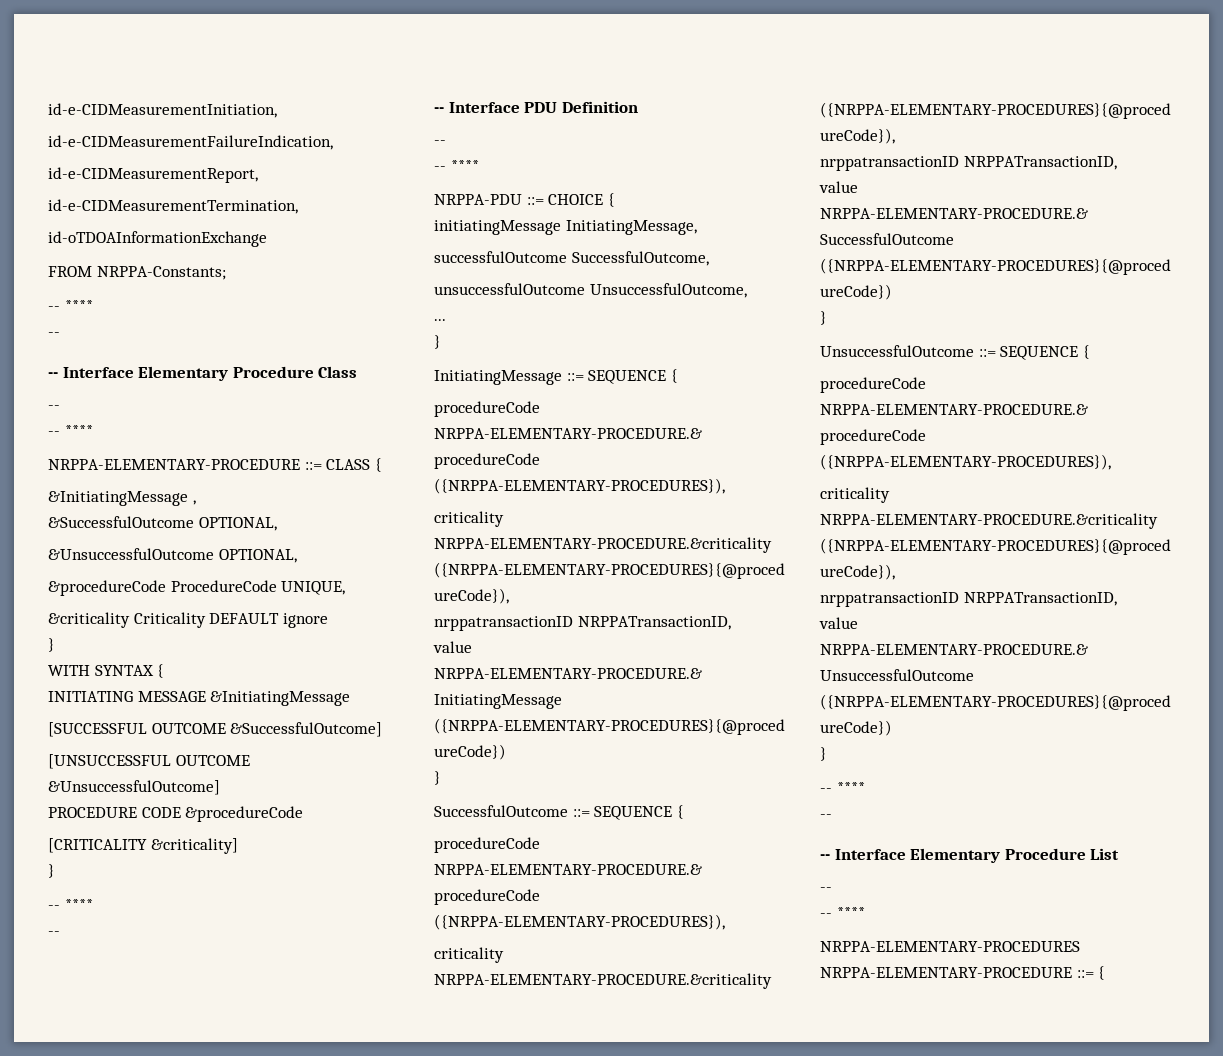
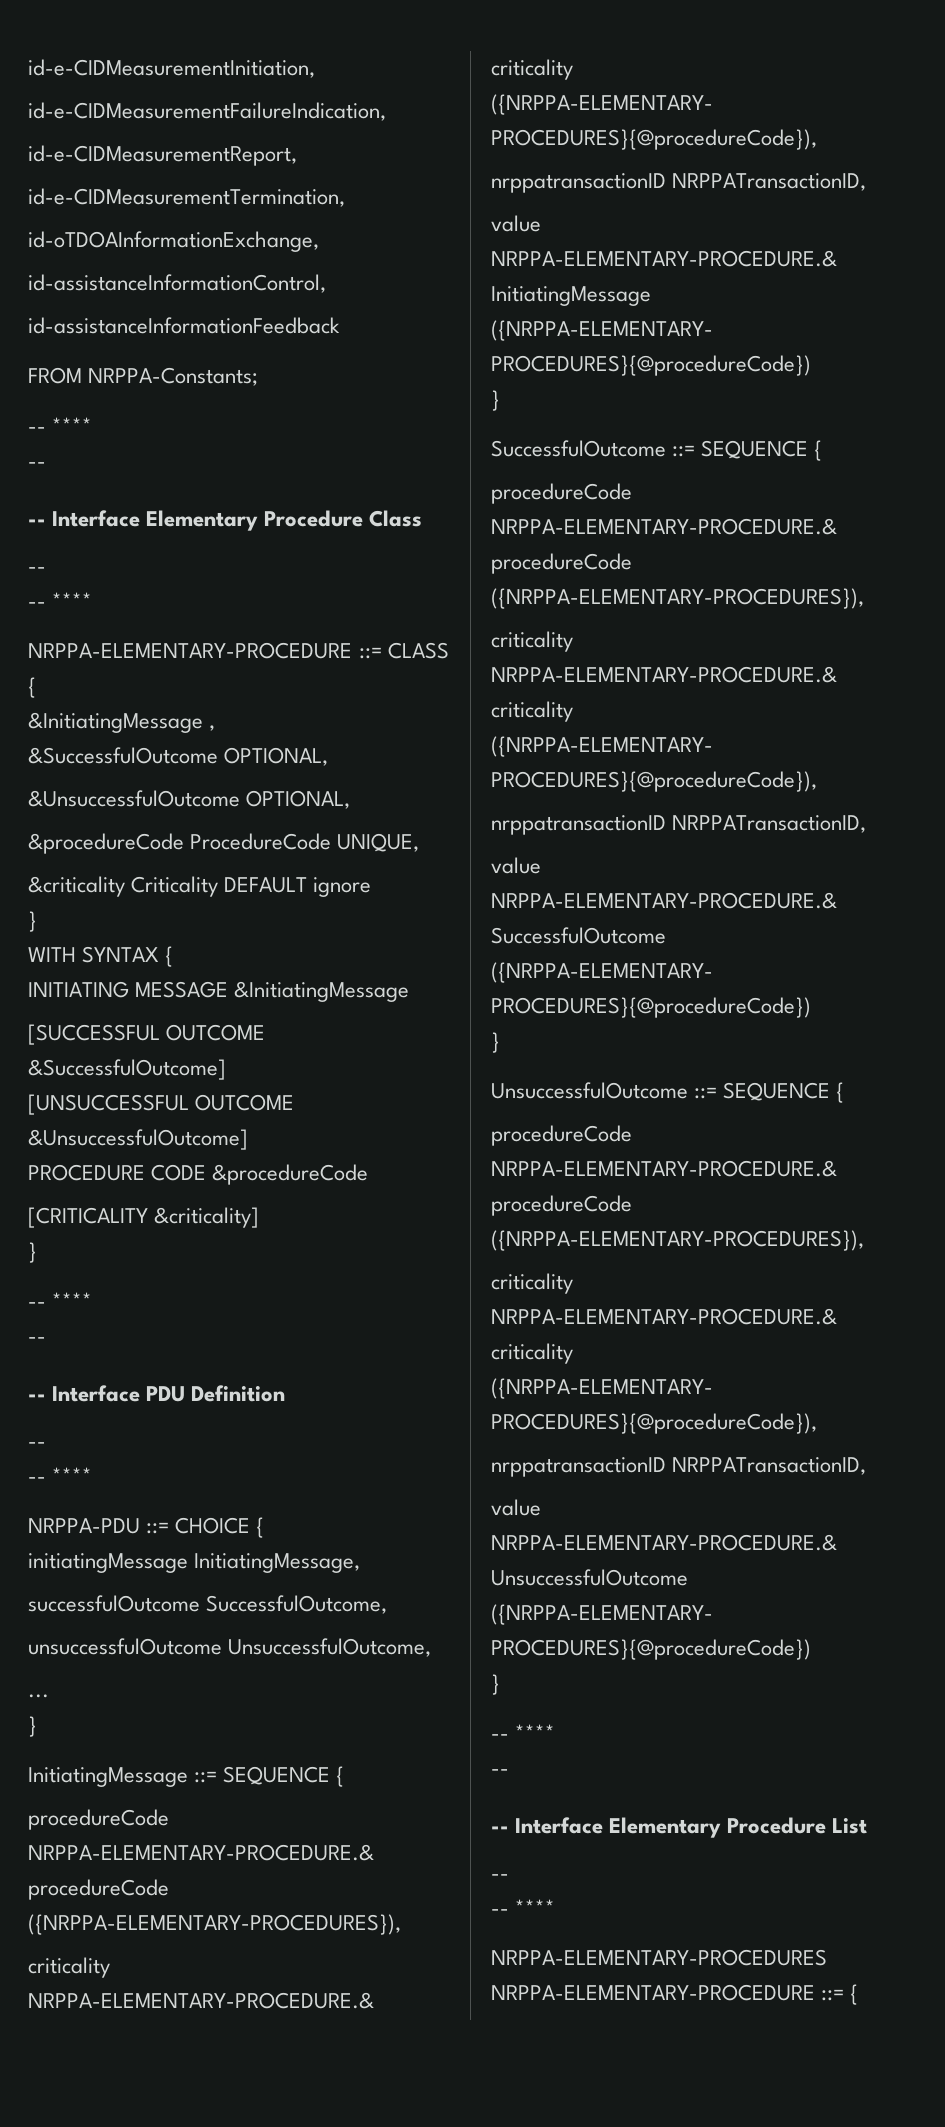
[48,231,267,247] id-oTDOAInformationExchange -> [28,231,319,252] [28,274,326,293] [28,317,340,334] id-oTDOAInformationExchange, // id-assistanceInformationControl, // id-assistanceInformationFeedback

